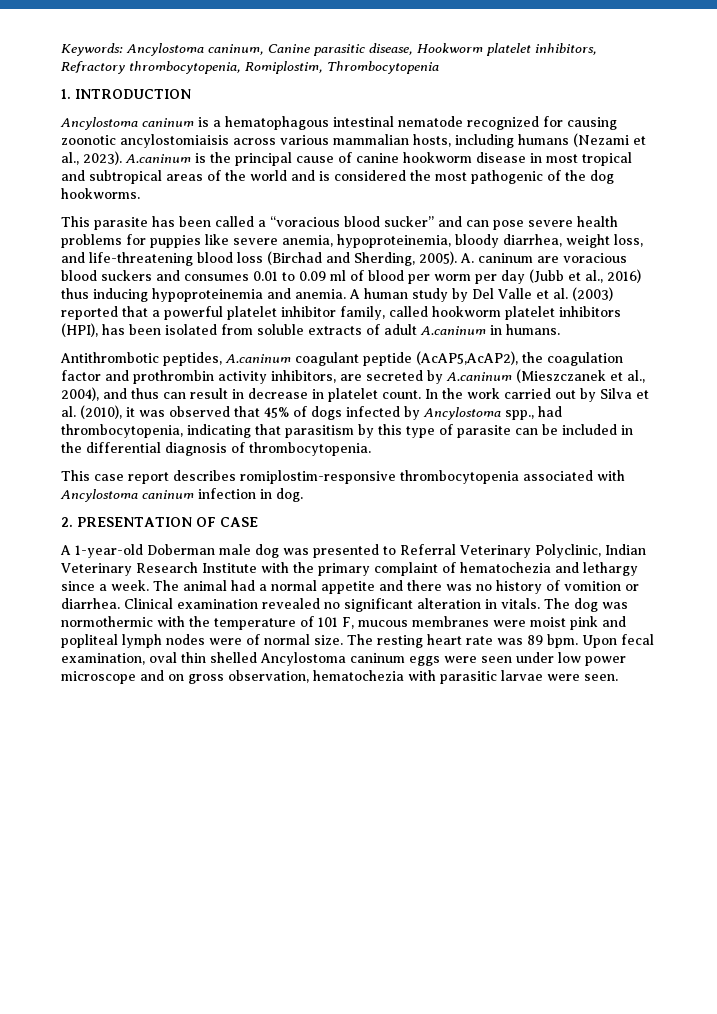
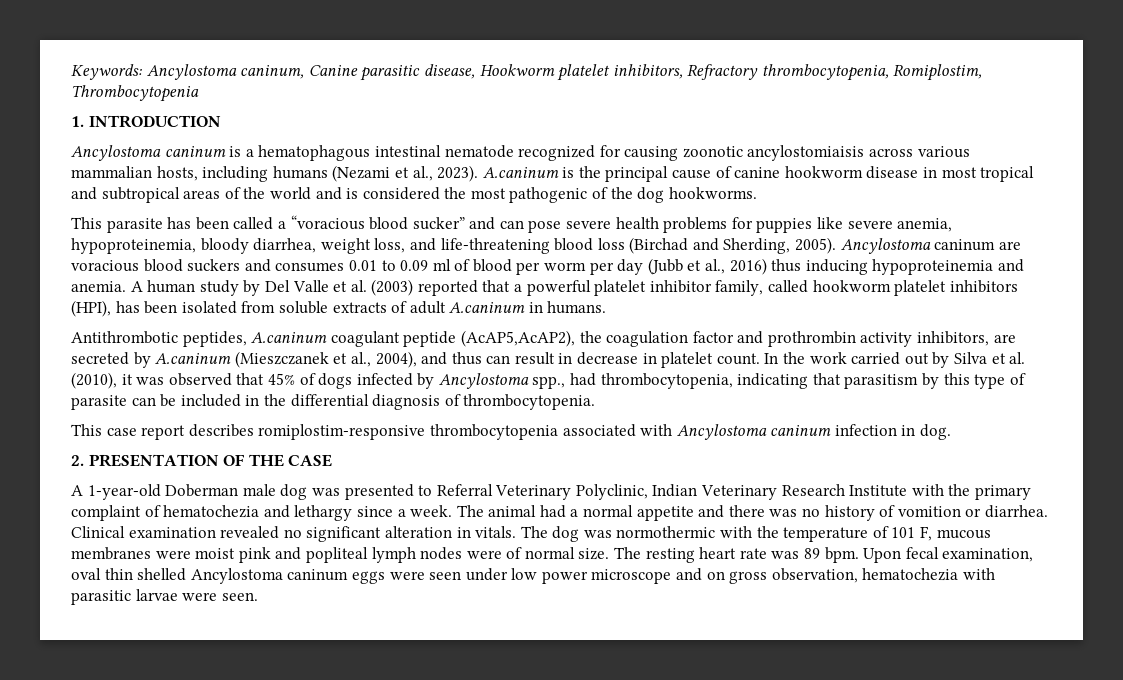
[460,253,474,263] A. -> [840,238,931,254] Ancylostoma
(216, 522) none -> [248,454,284,467] THE

